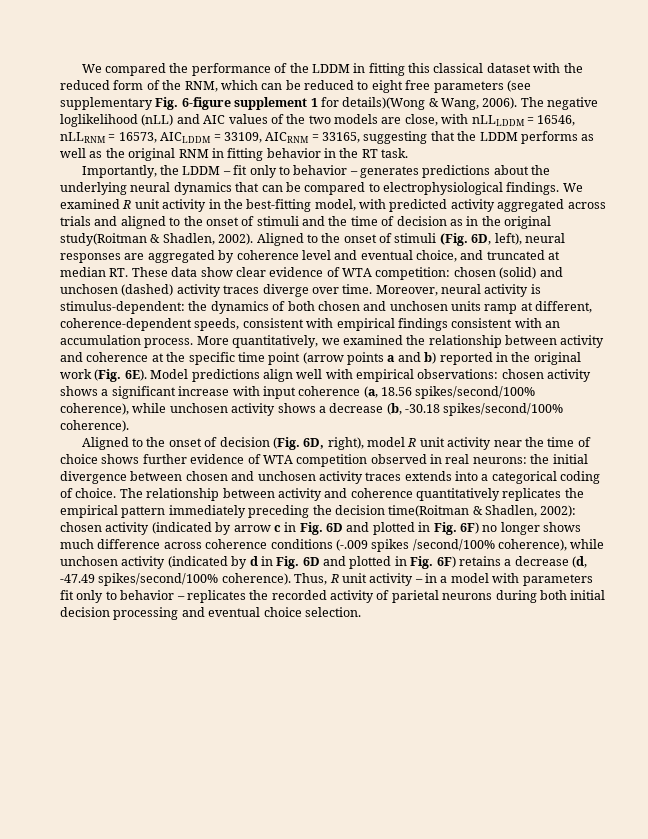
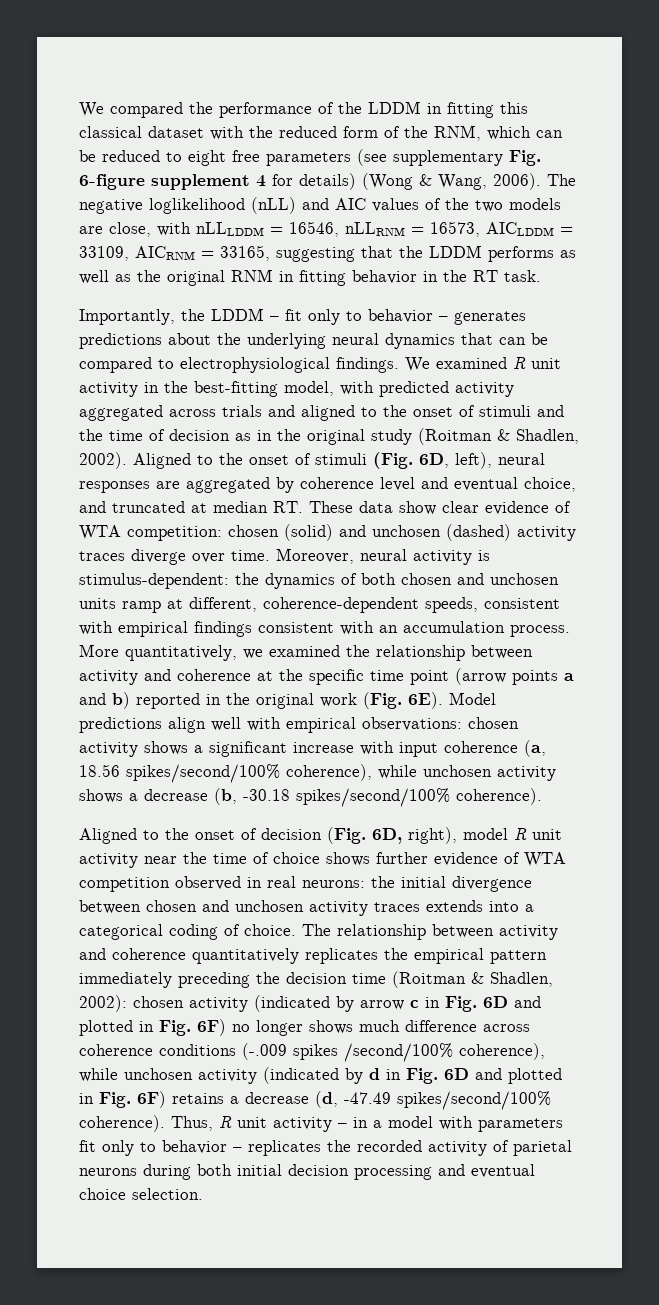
[310,97,426,110] 1 for details)(Wong -> [256,173,413,190] 4 for details) (Wong
[60,233,147,246] study(Roitman -> [371,428,492,445] study (Roitman
[388,505,470,517] time(Roitman -> [352,971,466,988] time (Roitman

